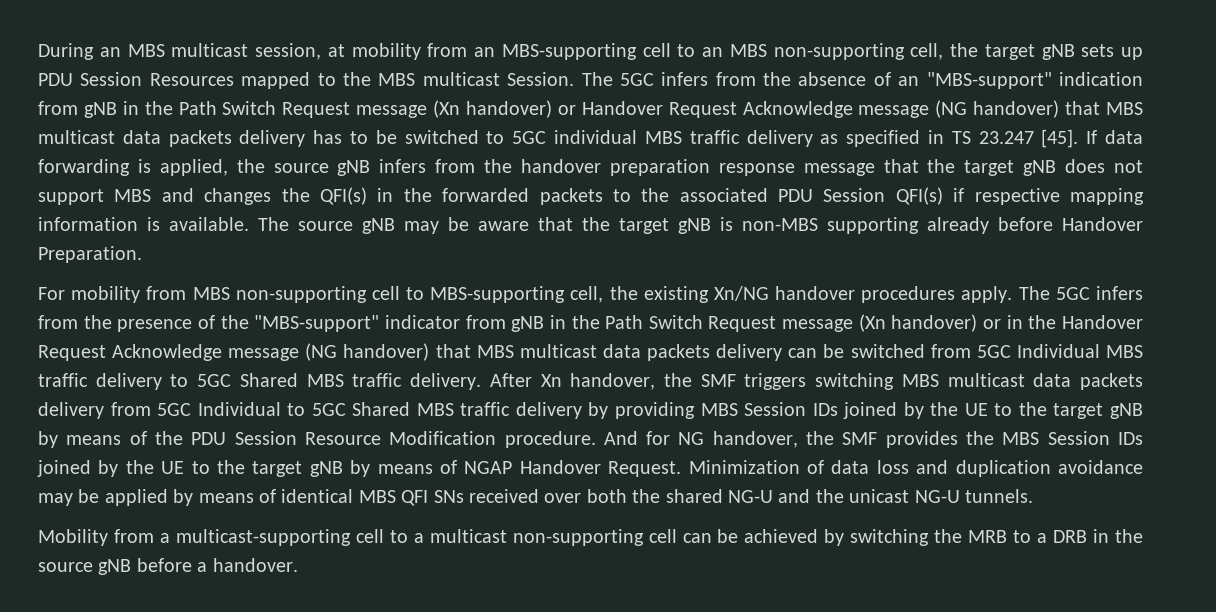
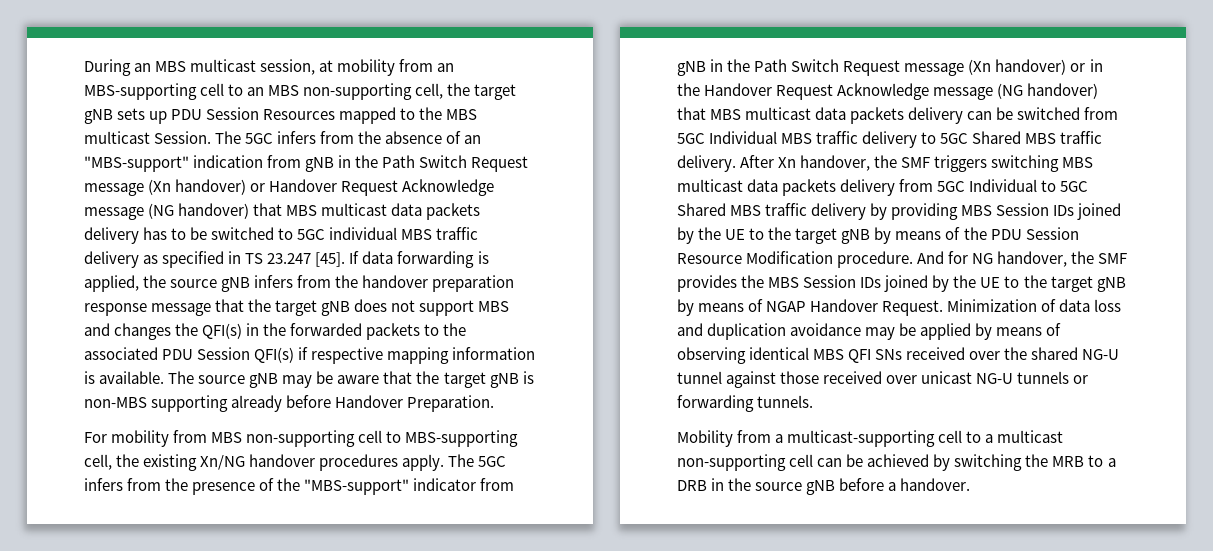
(276, 496) none -> [677,347,746,364] observing
[586,489,627,503] both -> (1001, 355) none
[778,489,960,503] and the unicast NG-U -> [677,371,1089,388] [677,395,754,412] tunnel against those received over unicast NG-U tunnels or forwarding

